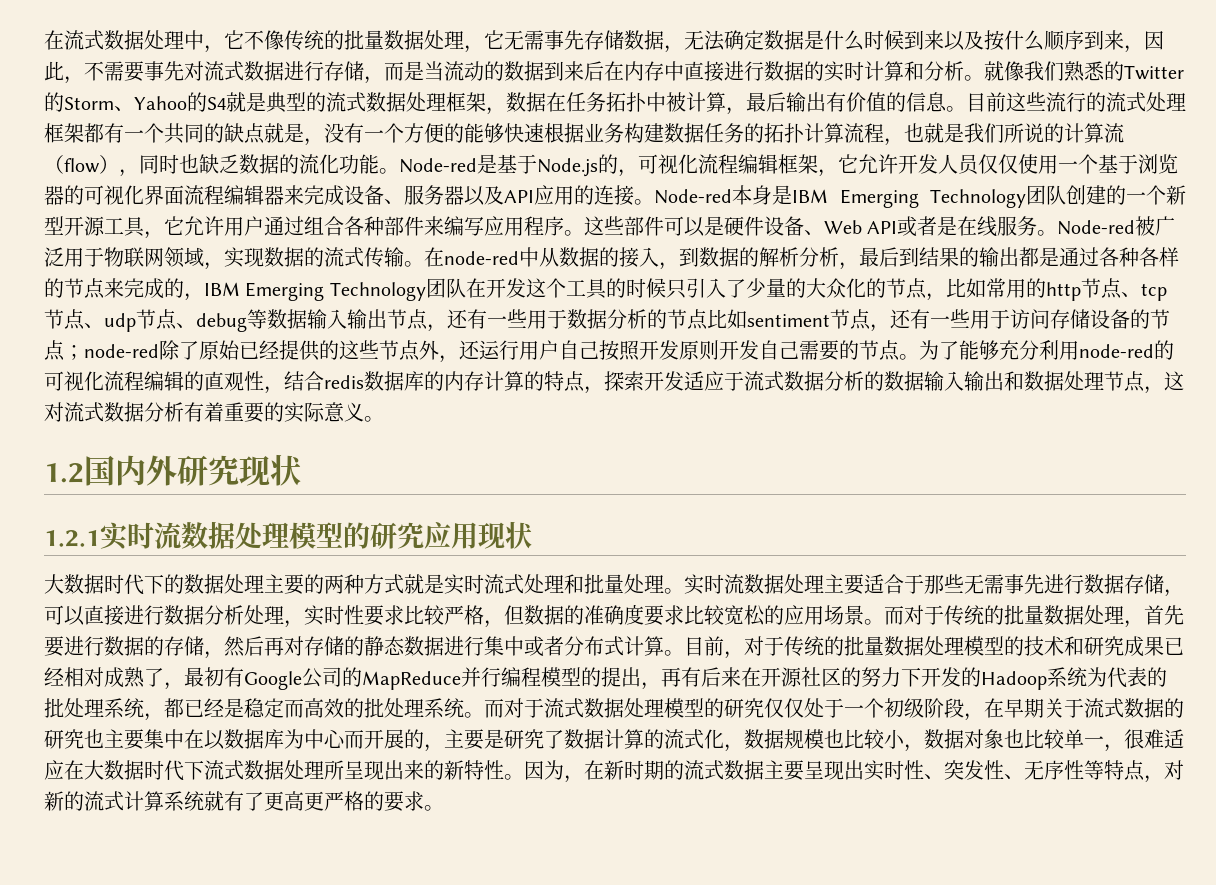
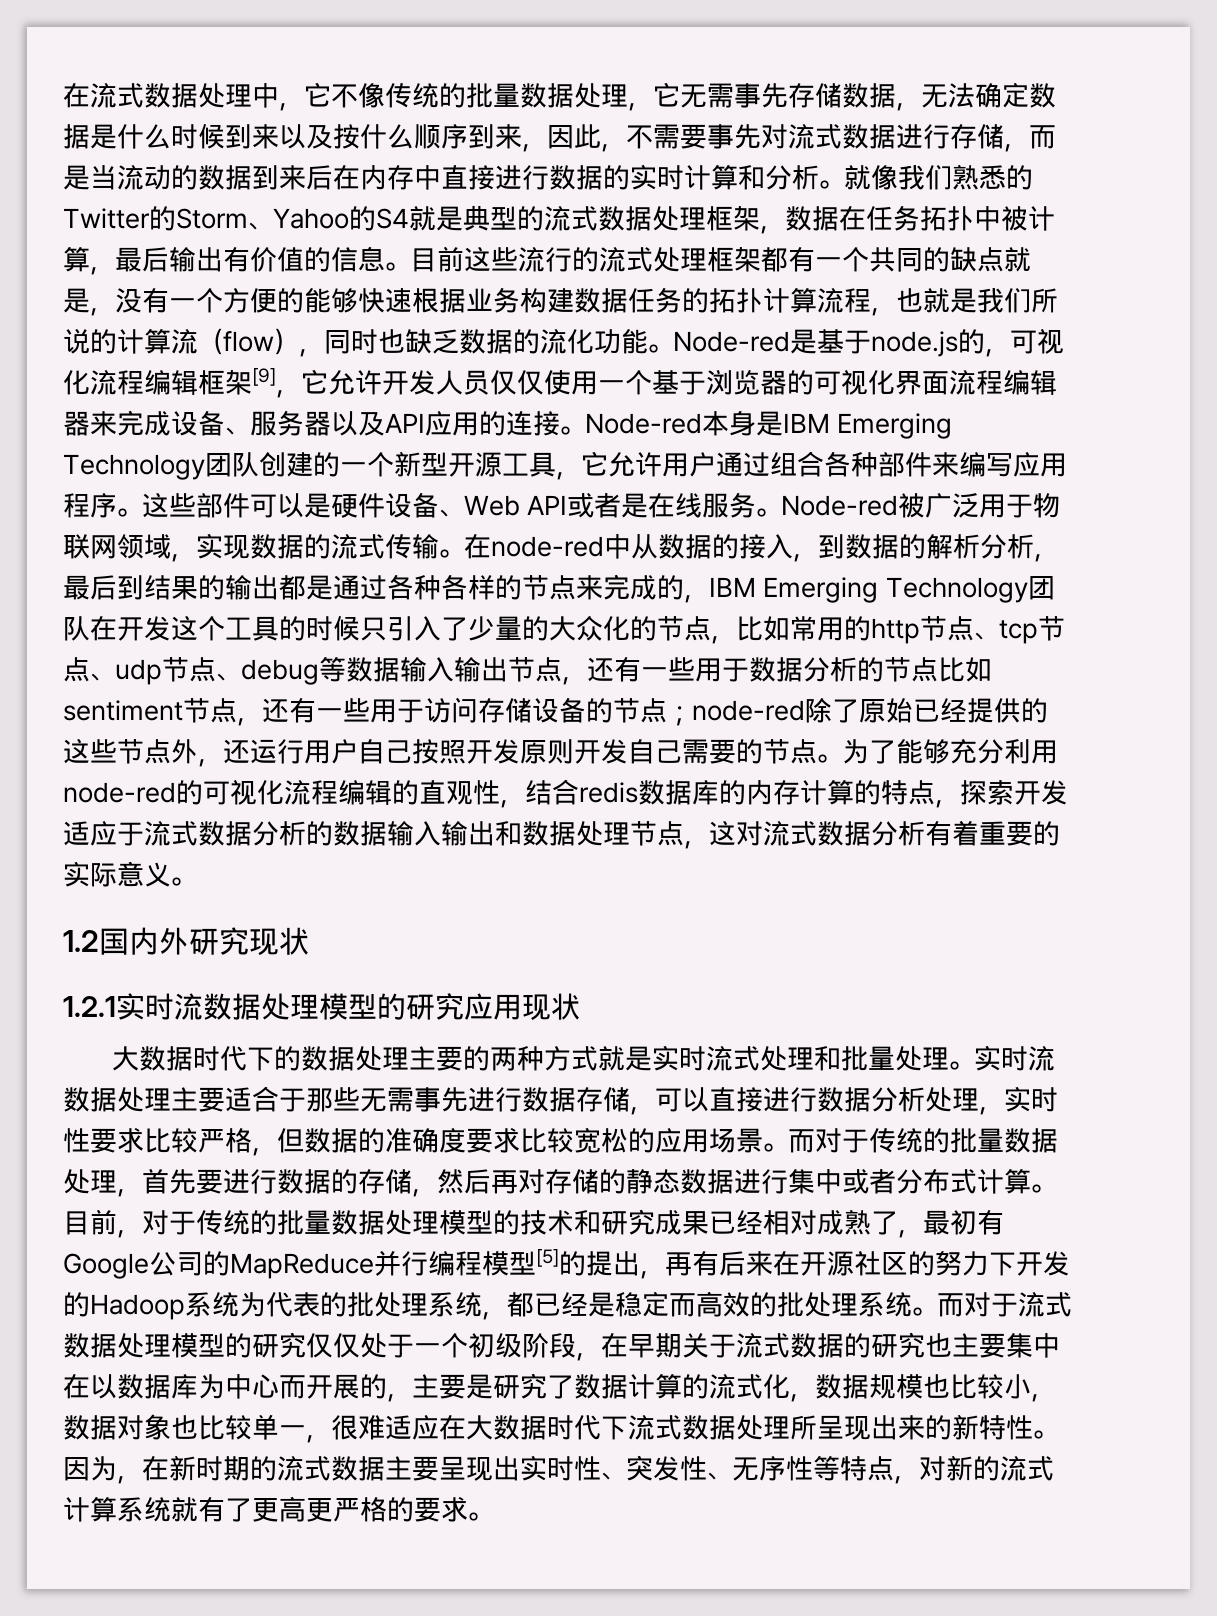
[537,158,598,177] Node.js -> [871,331,958,357] node.js
(818, 164) none -> [252,368,276,386] [9]
(581, 676) none -> [536,1249,559,1267] [5]

